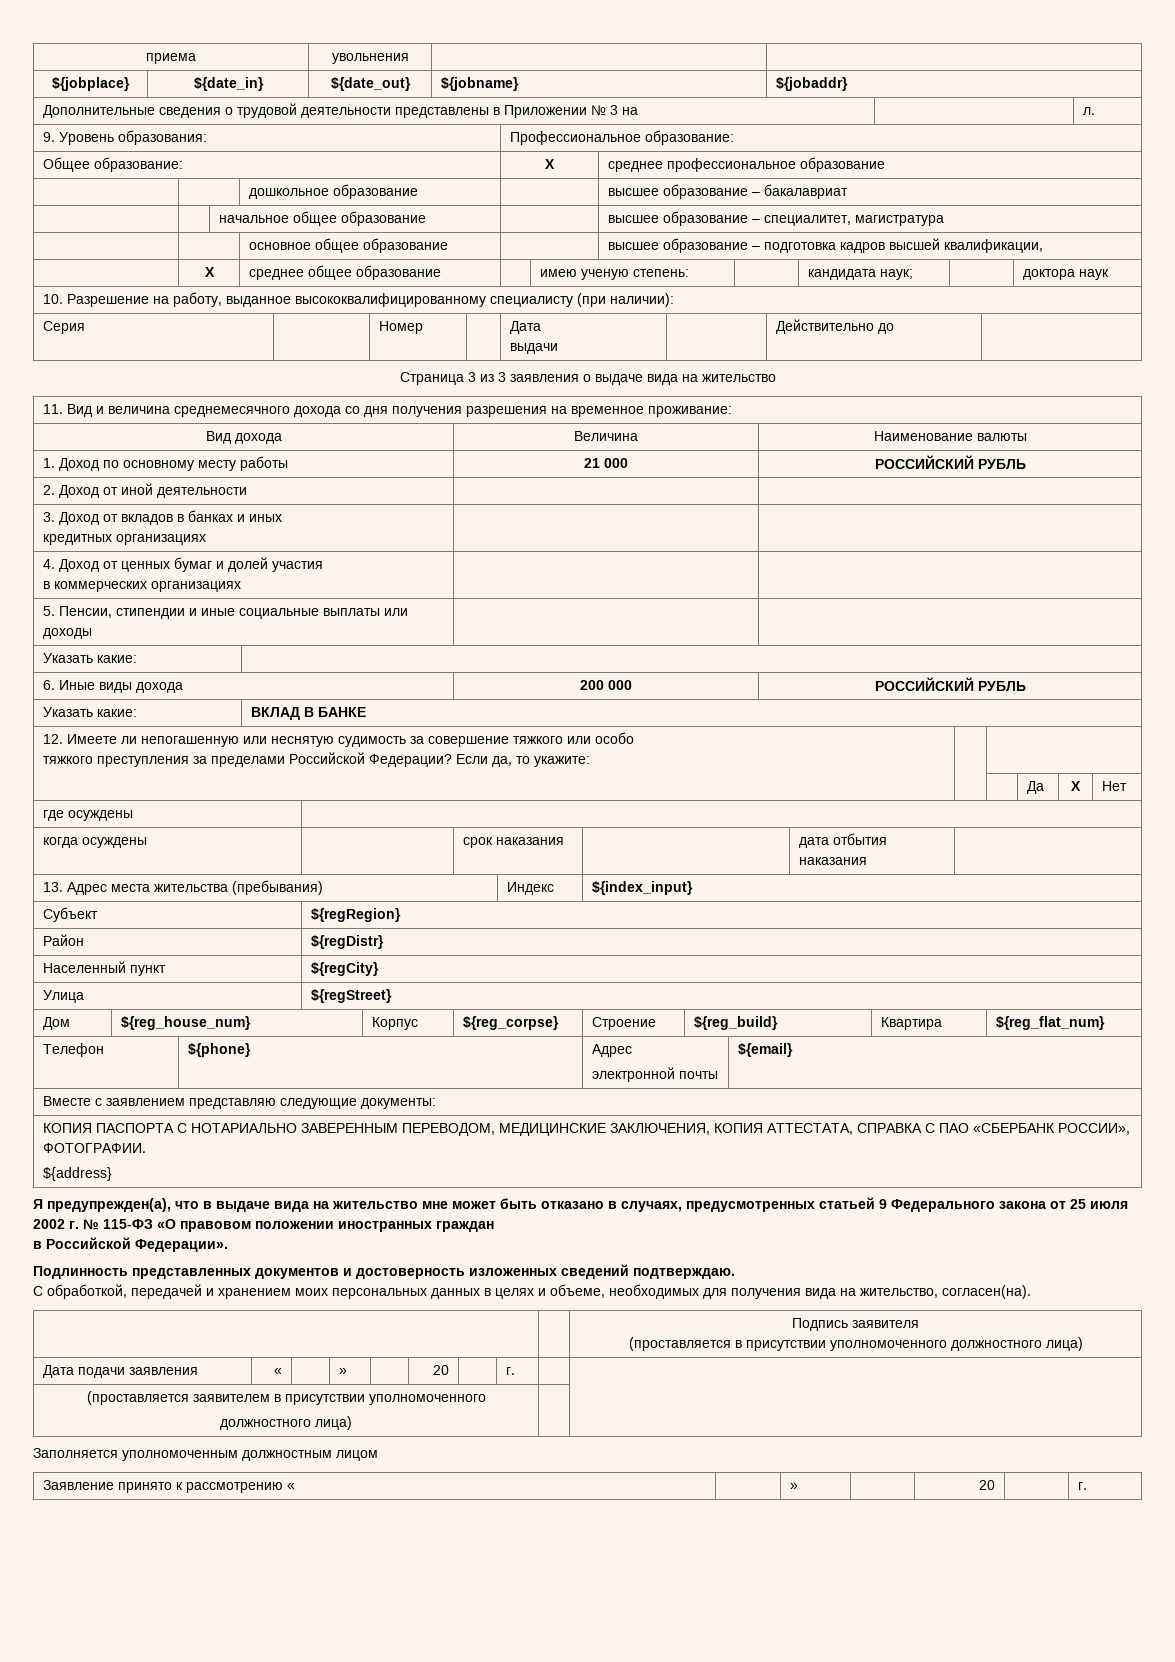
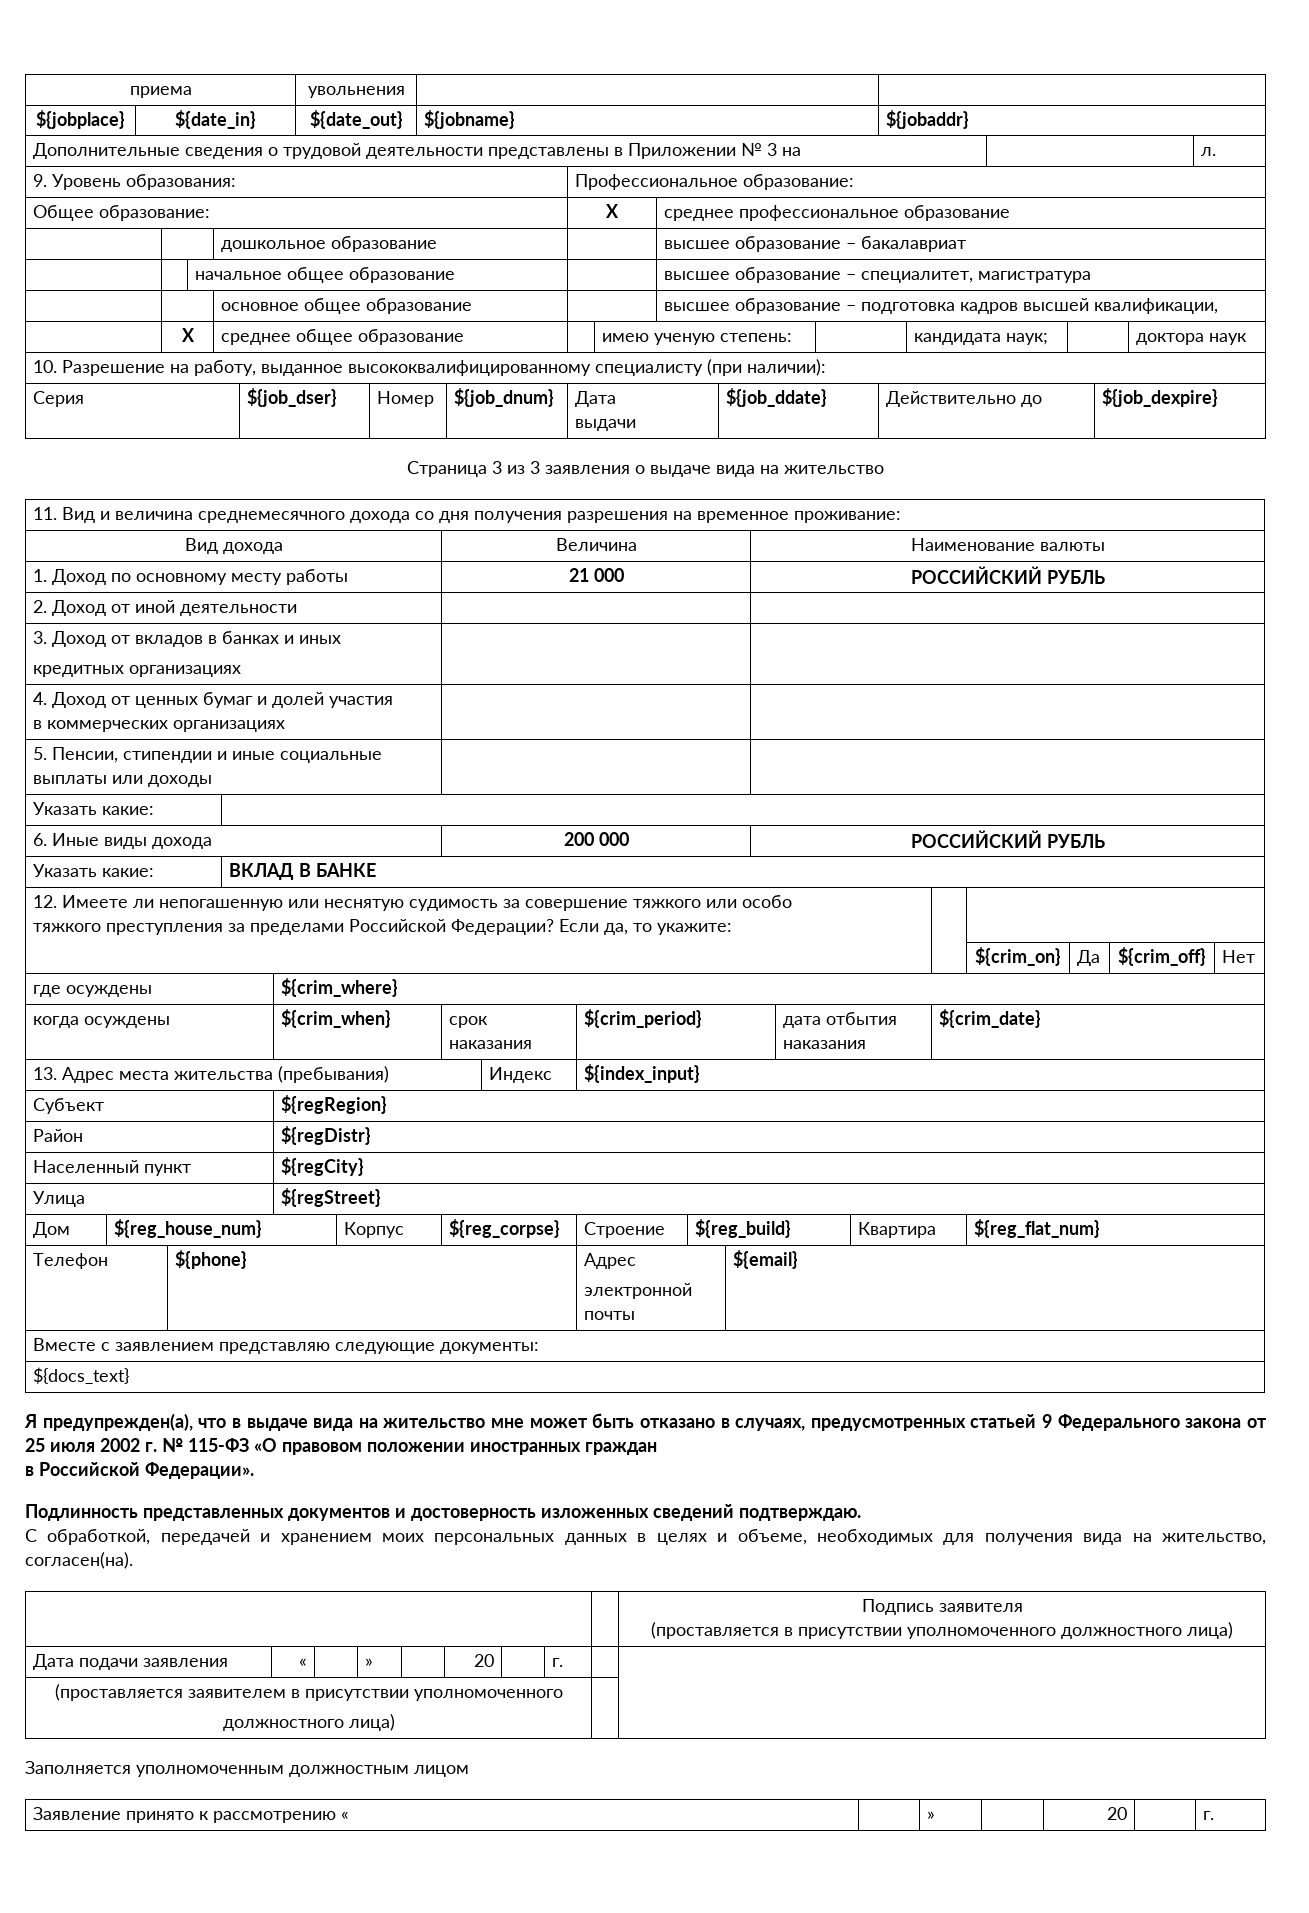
(85, 327) none -> [247,388,338,407] ${job_dser}
(423, 327) none -> [454,388,555,407] ${job_dnum}
(558, 348) none -> [726,388,828,407] ${job_ddate}
(894, 328) none -> [1102,388,1219,407] ${job_dexpire}
(590, 761) none -> [975,947,1061,966] ${crim_on}
[1071,781,1081,791] Х -> [1118,947,1206,966] ${crim_off}
(133, 815) none -> [281,978,399,997] ${crim_where}
(147, 842) none -> [281,1009,392,1028] ${crim_when}
(564, 841) none -> [584,1009,703,1028] ${crim_period}
(867, 861) none -> [939,1009,1042,1028] ${crim_date}
[42,1123,1130,1136] [42,1143,146,1153] [42,1167,112,1181] КОПИЯ ПАСПОРТА С НОТАРИАЛЬНО ЗАВЕРЕННЫМ ПЕРЕВОДОМ, МЕДИЦИНСКИЕ ЗАКЛЮЧЕНИЯ, КОПИЯ АТТЕСТАТА, СПРАВКА С ПАО «СБЕРБАНК РОССИИ», ФОТОГРАФИИ. // ${address} -> [33,1367,130,1384] ${docs_text}

